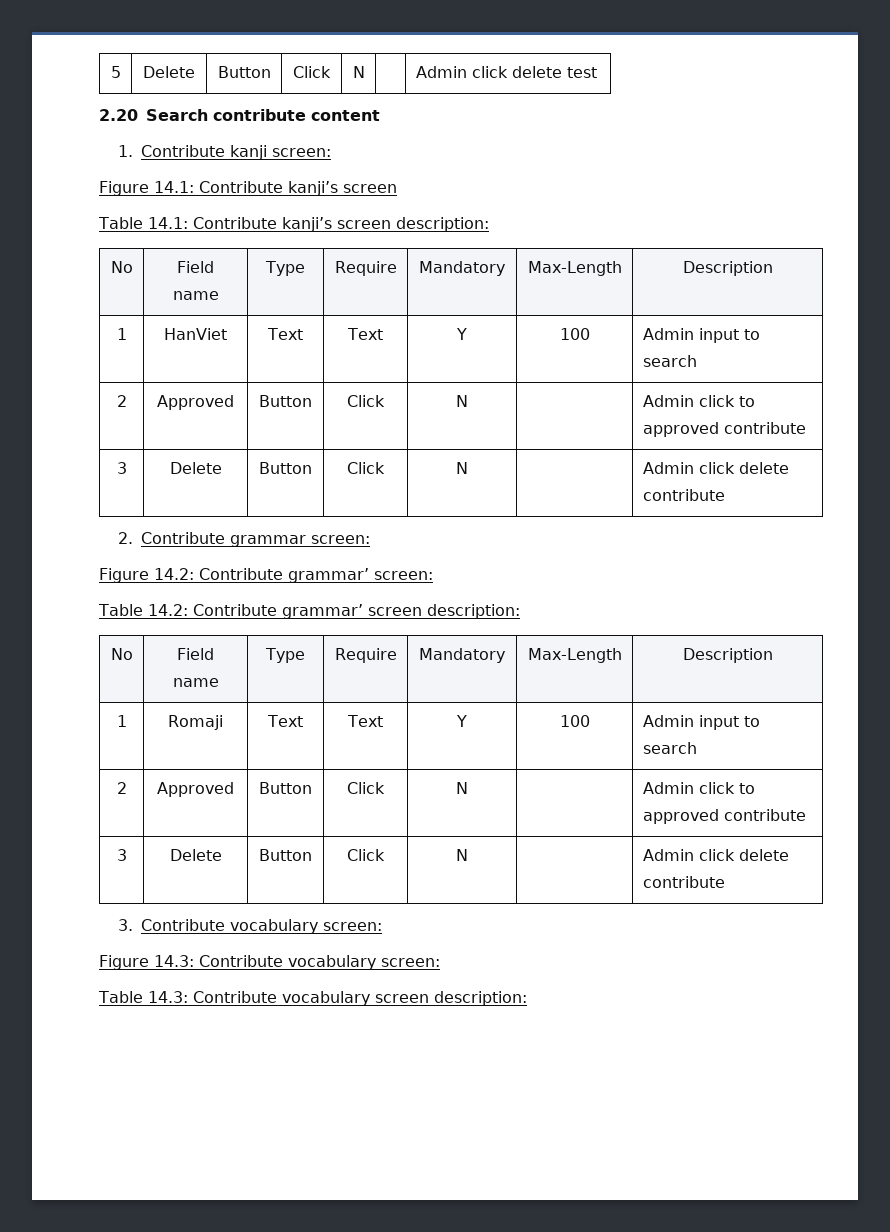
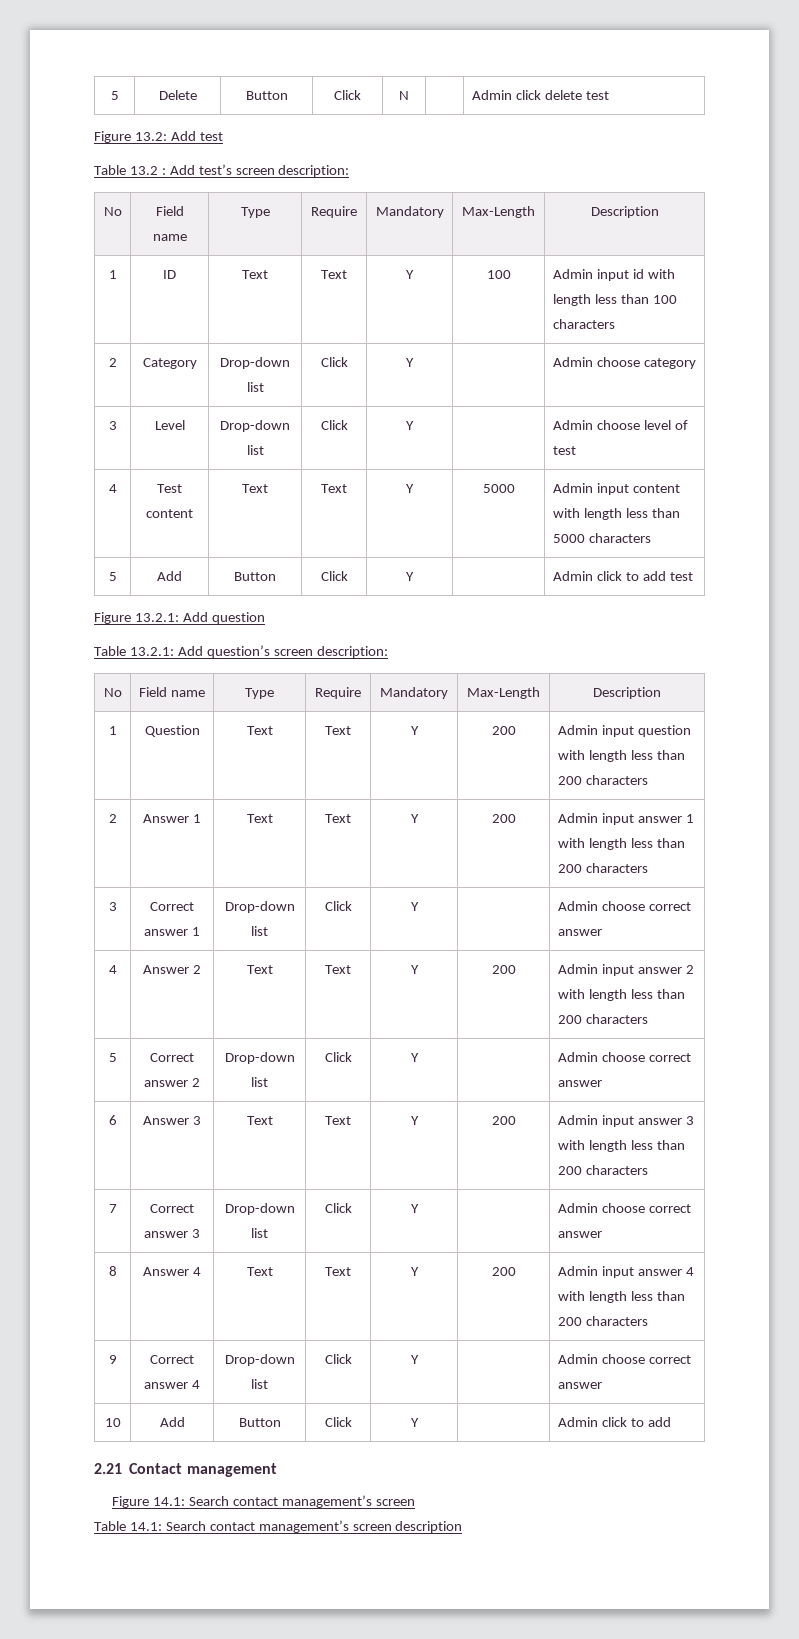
[99,109,380,121] [117,145,331,160] [99,181,397,196] [98,217,332,232] 2.20 Search contribute content // 1. Contribute kanji screen: // Figure 14.1: Contribute kanji’s screen // Table 14.1: Contribute kanji’s -> [94,131,223,143] [94,164,232,175] Figure 13.2: Add test // Table 13.2 : Add test’s
[164,328,227,340] [267,328,304,340] [347,328,384,340] [456,328,467,340] [559,328,590,340] [642,328,760,343] [642,355,697,367] [116,395,127,407] [157,395,234,410] [259,395,312,407] [347,395,385,407] [456,395,468,407] [642,395,755,407] [642,422,806,437] [116,462,127,474] [169,462,222,474] [259,462,312,474] [347,462,385,474] [456,462,468,474] [642,462,789,474] [642,489,725,501] [117,532,370,547] [99,568,433,583] [98,604,363,619] HanViet | Text | Text | Y | 100 | Admin input to search // 2 | Approved | Button | Click | N | | Admin click to approved contribute // 3 | Delete | Button | Click | N | | Admin click delete contribute // 2. Contribute grammar screen: // Figure 14.2: Contribute grammar’ screen: // Table 14.2: Contribute grammar’ -> [163,270,176,279] [242,270,268,279] [321,270,347,279] [406,270,414,279] [486,270,511,279] [552,269,675,281] [552,294,677,306] [552,319,615,329] [108,358,117,367] [142,358,197,369] [220,357,290,369] [246,382,264,392] [320,357,348,367] [406,358,414,367] [552,357,696,369] [108,421,117,430] [154,420,185,430] [220,420,290,432] [246,445,264,455] [320,420,348,430] [406,421,414,430] [552,420,688,430] [552,446,576,455] [108,484,117,493] [157,484,182,493] [146,509,193,518] [242,484,268,493] [321,484,347,493] [406,484,414,493] [482,484,515,493] [552,483,680,495] [552,508,680,520] [552,533,651,543] [108,572,117,581] [157,571,182,581] [234,572,276,581] [320,571,348,581] [406,572,414,581] [552,571,693,581] [94,612,265,624] [94,645,270,658] ID | Text | Text | Y | 100 | Admin input id with length less than 100 characters // 2 | Category | Drop-down list | Click | Y | | Admin choose category // 3 | Level | Drop-down list | Click | Y | | Admin choose level of test // 4 | Test content | Text | Text | Y | 5000 | Admin input content with length less than 5000 characters // 5 | Add | Button | Click | Y | | Admin click to add test // Figure 13.2.1: Add question // Table 13.2.1: Add question’s
[168,715,223,730] [267,715,304,727] [347,715,384,727] [456,715,467,727] [559,715,590,727] [642,715,760,730] [642,742,697,754] [116,782,127,794] [157,782,234,797] [259,782,312,794] [347,782,385,794] [456,782,468,794] [642,782,755,794] [642,809,806,824] [116,849,127,861] [169,849,222,861] [259,849,312,861] [347,849,385,861] [456,849,468,861] [642,849,789,861] [642,876,725,888] [117,919,382,934] [99,955,440,970] [98,991,527,1006] Romaji | Text | Text | Y | 100 | Admin input to search // 2 | Approved | Button | Click | N | | Admin click to approved contribute // 3 | Delete | Button | Click | N | | Admin click delete contribute // 3. Contribute vocabulary screen: // Figure 14.3: Contribute vocabulary screen: // Table 14.3: Contribute vocabulary screen description: -> [144,725,200,737] [246,726,273,735] [325,726,351,735] [410,726,419,735] [491,726,516,735] [557,725,691,737] [557,750,685,762] [557,775,648,785] [108,814,117,823] [143,814,201,823] [246,814,273,823] [325,814,351,823] [410,814,419,823] [491,814,516,823] [557,813,694,825] [557,838,685,850] [557,863,648,873] [108,902,117,911] [150,902,194,911] [144,927,200,936] [224,901,295,913] [251,926,268,936] [324,901,352,911] [410,902,419,911] [557,901,691,911] [557,929,602,936] [108,965,117,974] [143,965,201,974] [246,965,273,974] [325,965,351,974] [410,965,419,974] [491,965,516,974] [557,964,694,976] [557,989,685,1001] [557,1014,648,1024] [108,1053,117,1062] [150,1053,194,1062] [144,1078,200,1087] [224,1052,295,1064] [251,1077,268,1087] [324,1052,352,1062] [410,1053,419,1062] [557,1052,691,1062] [557,1080,602,1087] [108,1115,117,1125] [143,1116,201,1125] [246,1116,273,1125] [325,1116,351,1125] [410,1116,419,1125] [491,1116,516,1125] [557,1115,694,1127] [557,1140,685,1152] [557,1165,648,1175] [108,1204,117,1213] [150,1204,194,1213] [144,1229,200,1238] [224,1203,295,1215] [251,1228,268,1238] [324,1203,352,1213] [410,1204,419,1213] [557,1203,691,1213] [557,1231,602,1238] [108,1266,117,1276] [143,1267,201,1276] [246,1267,273,1276] [325,1267,351,1276] [410,1267,419,1276] [491,1267,516,1276] [557,1266,694,1278] [557,1291,685,1303] [557,1316,648,1326] [108,1355,117,1364] [150,1355,194,1364] [144,1380,200,1389] [224,1354,295,1366] [251,1379,268,1389] [324,1354,352,1364] [410,1355,419,1364] [557,1354,691,1364] [557,1382,602,1389] [104,1418,121,1427] [159,1417,185,1427] [238,1418,281,1427] [324,1417,352,1427] [410,1418,419,1427] [557,1417,671,1427] [94,1463,277,1477] [112,1495,415,1508] [94,1520,463,1533] Question | Text | Text | Y | 200 | Admin input question with length less than 200 characters // 2 | Answer 1 | Text | Text | Y | 200 | Admin input answer 1 with length less than 200 characters // 3 | Correct answer 1 | Drop-down list | Click | Y | | Admin choose correct answer // 4 | Answer 2 | Text | Text | Y | 200 | Admin input answer 2 with length less than 200 characters // 5 | Correct answer 2 | Drop-down list | Click | Y | | Admin choose correct answer // 6 | Answer 3 | Text | Text | Y | 200 | Admin input answer 3 with length less than 200 characters // 7 | Correct answer 3 | Drop-down list | Click | Y | | Admin choose correct answer // 8 | Answer 4 | Text | Text | Y | 200 | Admin input answer 4 with length less than 200 characters // 9 | Correct answer 4 | Drop-down list | Click | Y | | Admin choose correct answer // 10 | Add | Button | Click | Y | | Admin click to add // 2.21 Contact management // Figure 14.1: Search contact management’s screen // Table 14.1: Search contact management’s screen description

